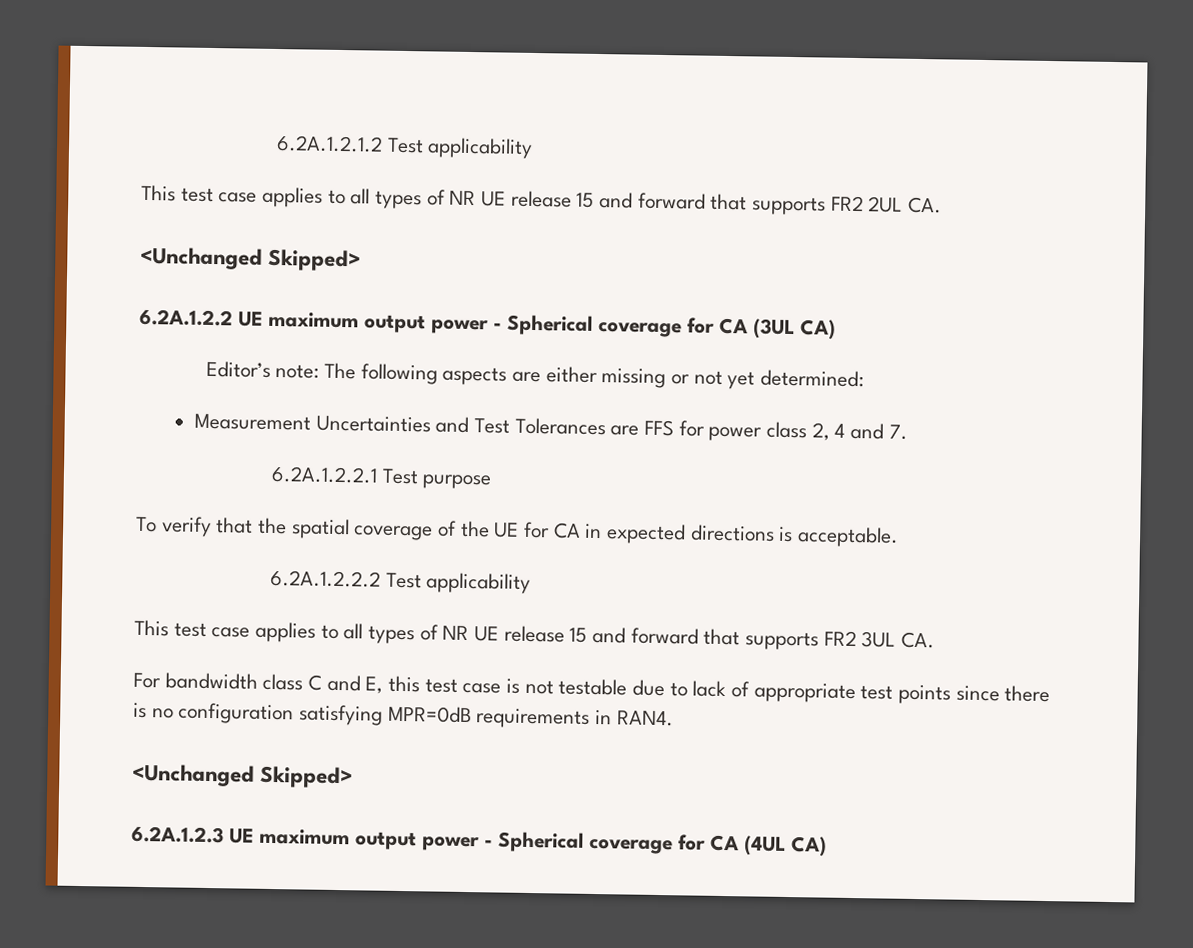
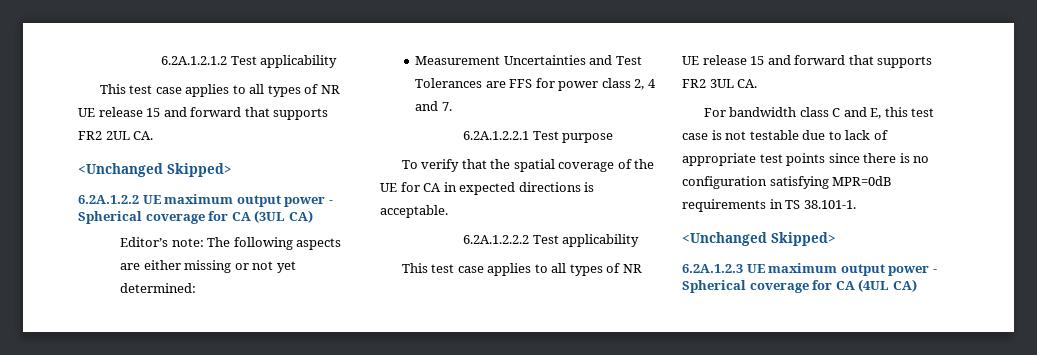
[616,710,674,727] RAN4. -> [785,200,856,209] TS 38.101-1.

